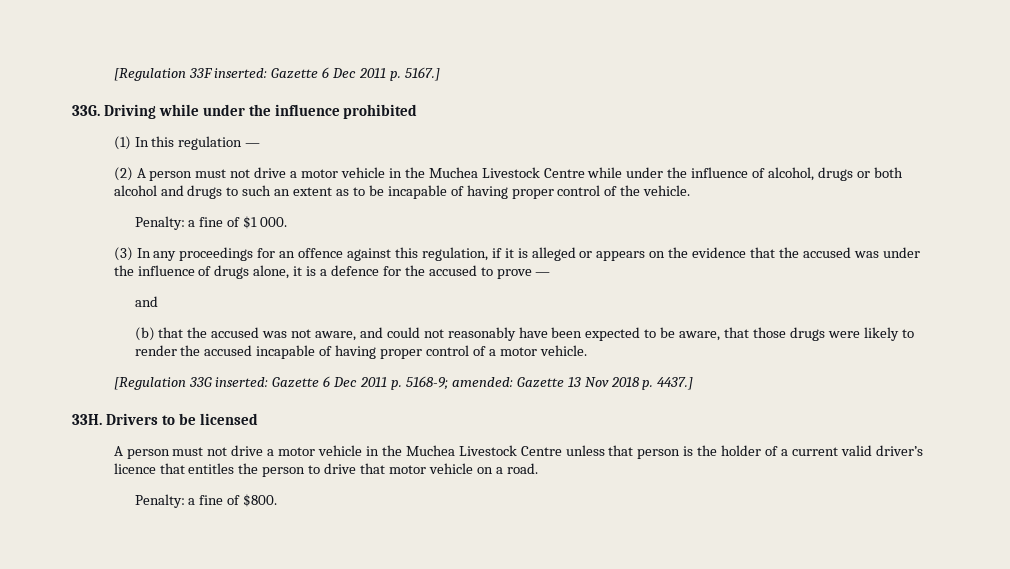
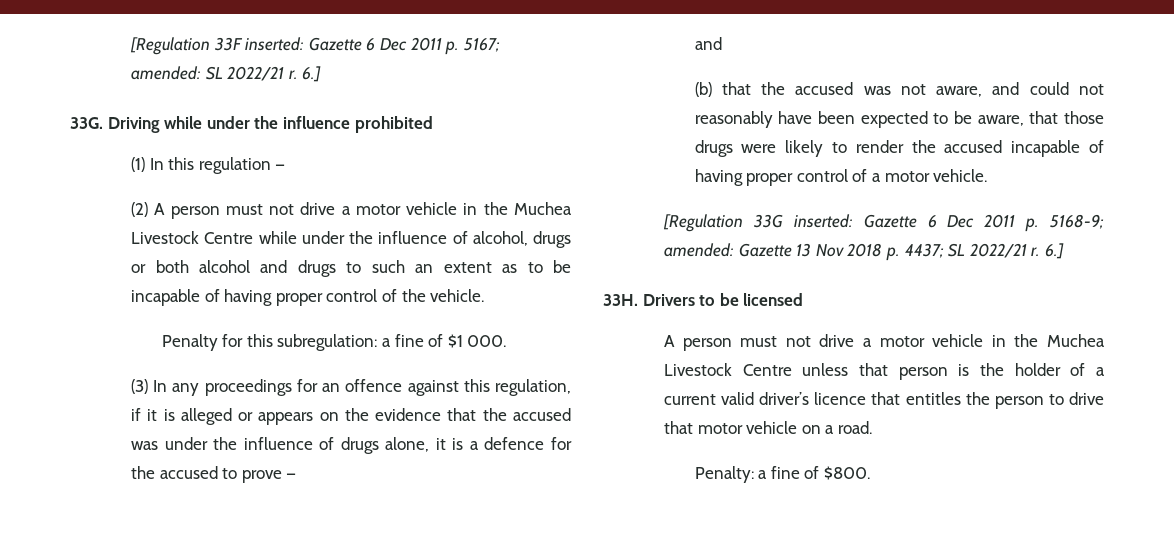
[404,67,440,81] 5167.] -> [463,38,500,52] [131,66,322,82] 5167; amended: SL 2022/21 r. 6.]
[134,216,185,230] Penalty: -> [161,334,378,351] Penalty for this subregulation:
[657,377,694,390] 4437.] -> [904,243,1064,259] 4437; SL 2022/21 r. 6.]

